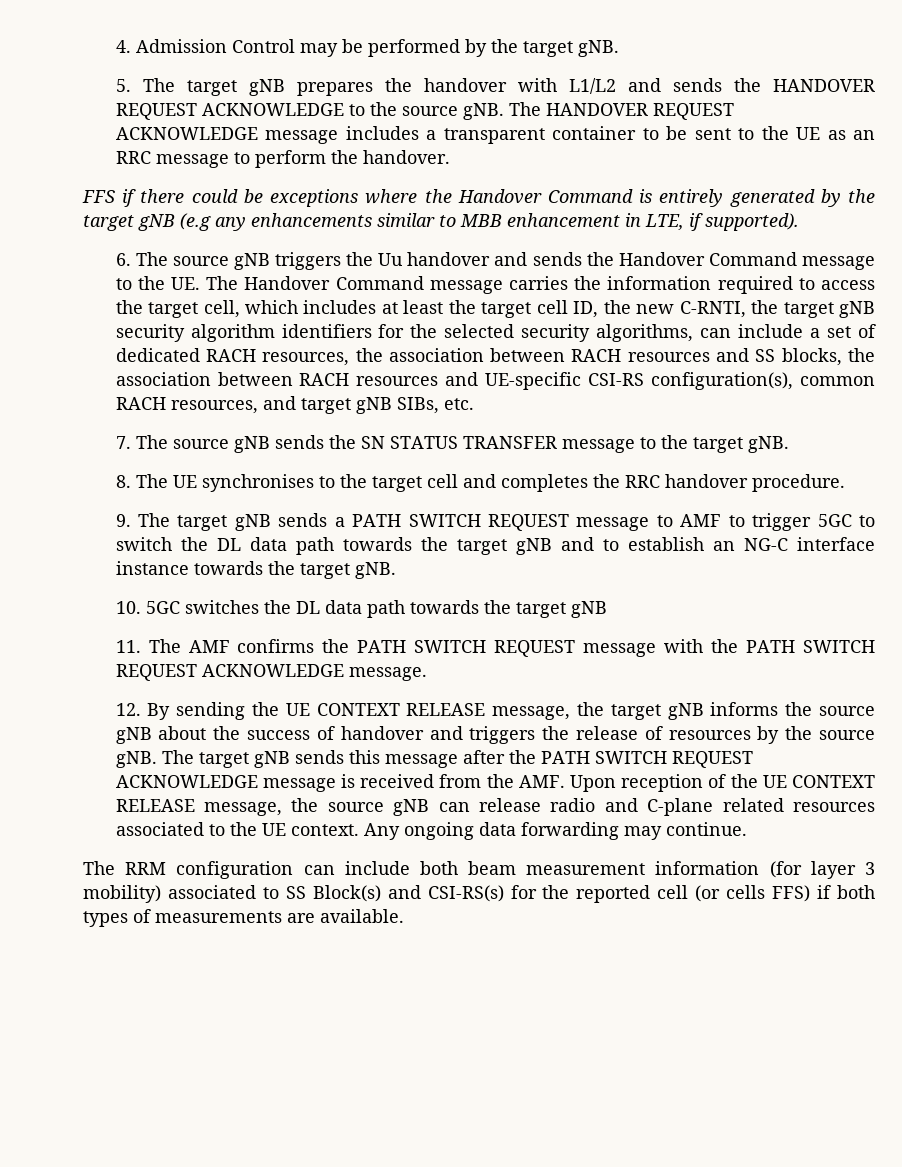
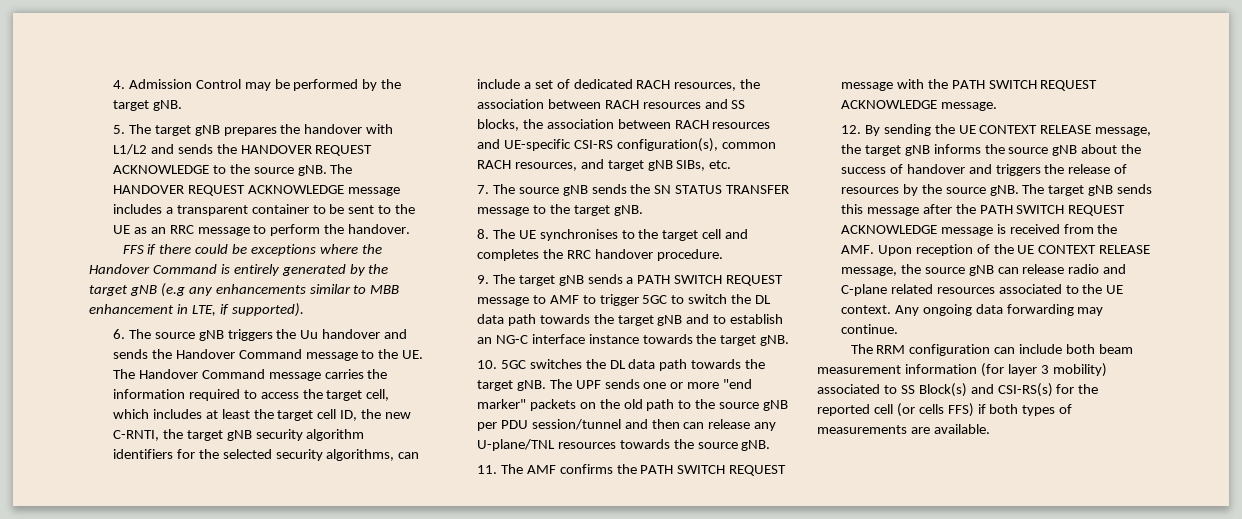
[570,601,607,618] gNB -> [516,379,753,391] [476,399,789,411] [476,419,777,431] [476,439,771,451] gNB. The UPF sends one or more "end marker" packets on the old path to the source gNB per PDU session/tunnel and then can release any U-plane/TNL resources towards the source gNB.

